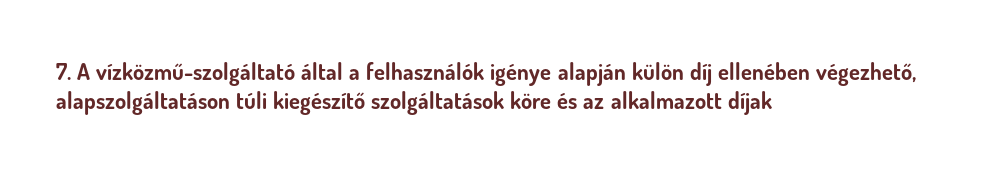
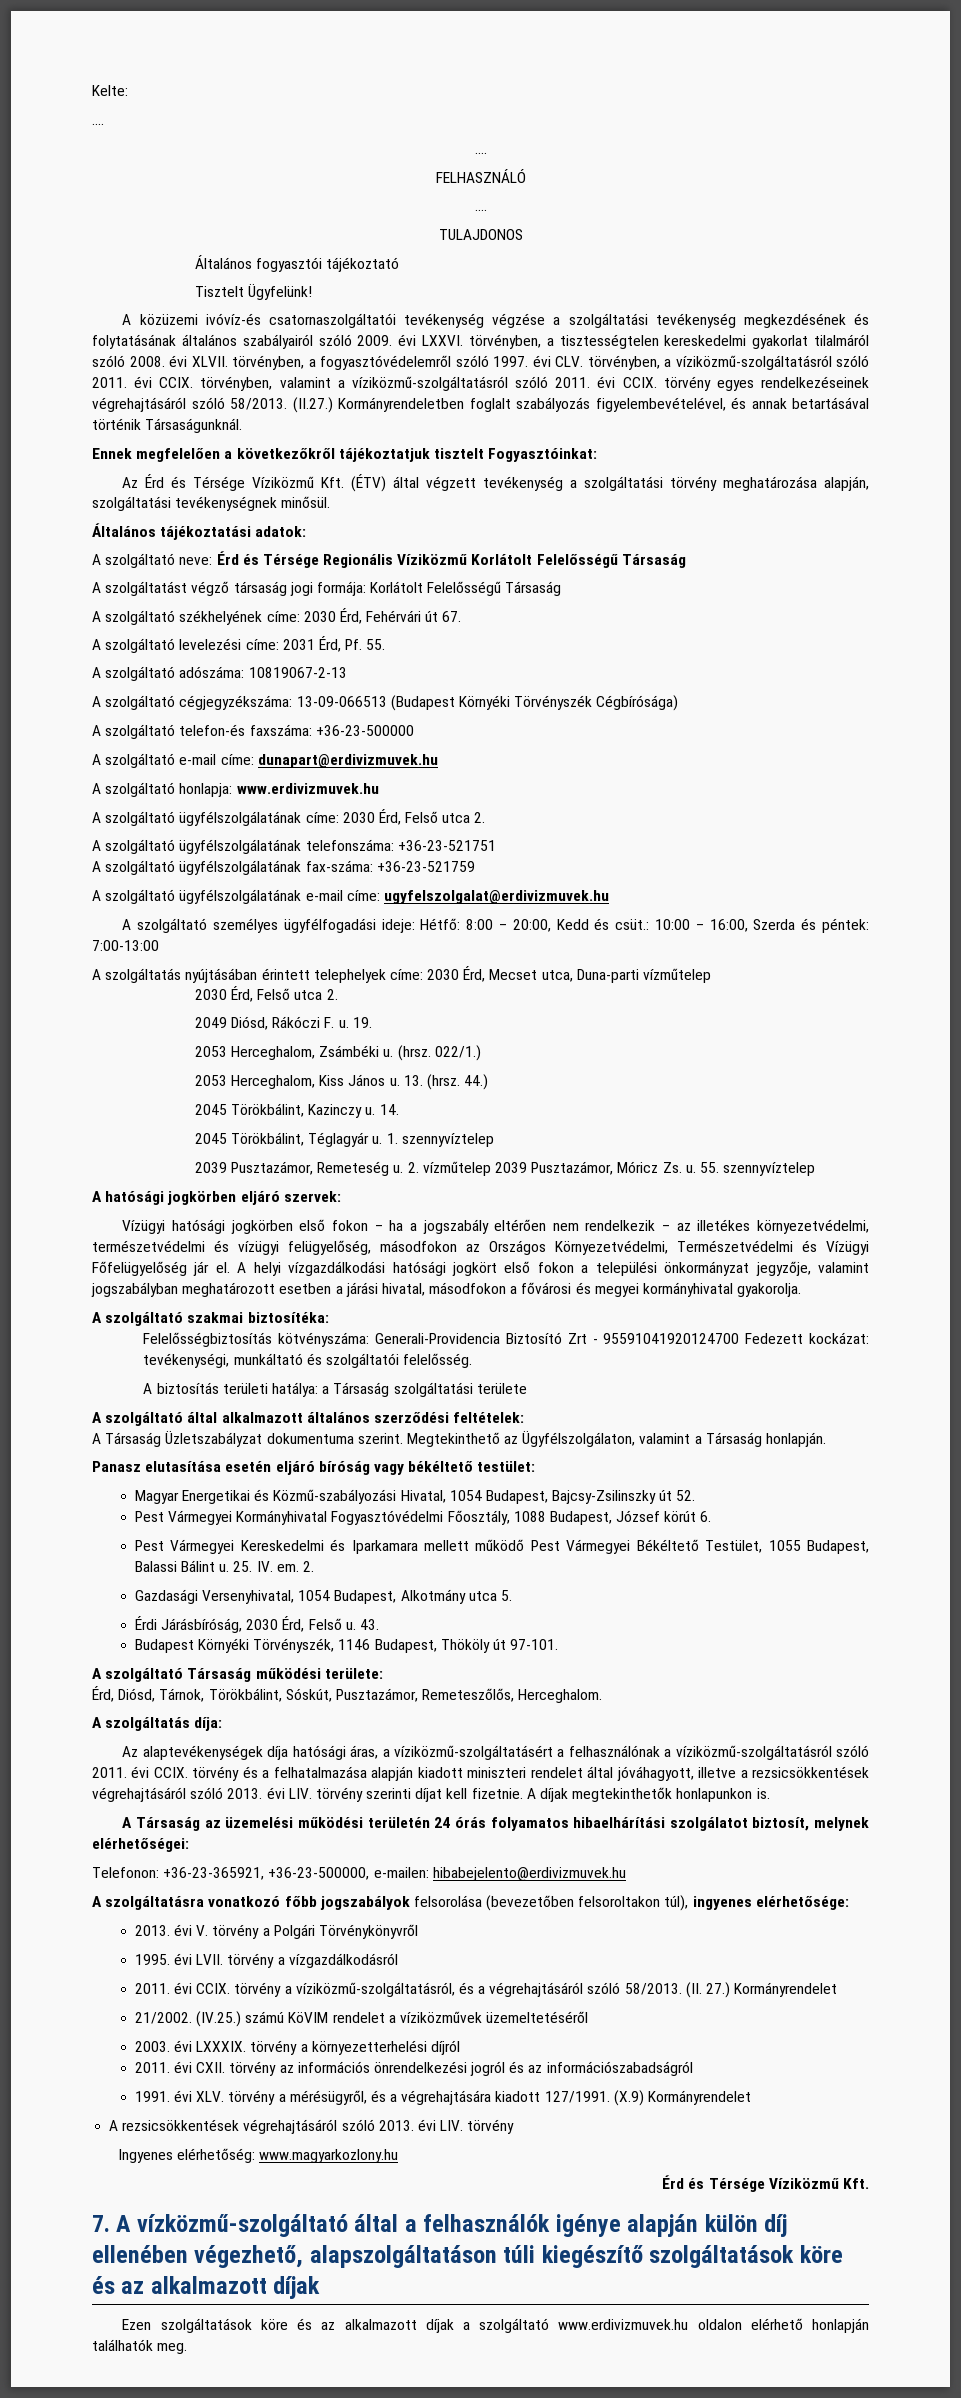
(56, 71) none -> [92,85,128,96] [92,123,104,125] [474,152,487,154] [435,169,526,183] [474,209,487,211] [438,229,523,240] [194,255,400,272] [194,283,313,300] [122,313,869,328] [92,334,869,349] [92,355,869,370] [92,376,870,391] [92,397,869,413] [92,418,243,433] [92,448,598,462] [122,474,869,492] [92,496,331,511] [92,523,307,540] [92,551,686,568] [92,581,562,596] [92,608,462,625] [92,636,386,653] [92,666,347,681] [92,695,679,711] [92,724,414,739] [92,753,438,768] [92,782,379,797] [92,809,486,826] [92,839,496,854] [92,860,475,875] [92,889,609,904] [122,918,870,933] [92,940,159,951] [92,966,712,983] [194,986,338,1002] [194,1016,372,1030] [194,1045,481,1061] [194,1074,489,1090] [194,1103,399,1118] [194,1132,494,1147] [194,1161,816,1176] [92,1191,341,1205] [122,1219,869,1234] [92,1240,869,1255] [92,1261,870,1276] [91,1282,802,1297] [92,1312,329,1326] [143,1332,870,1347] [143,1353,473,1368] [143,1382,527,1397] [92,1412,525,1426] [92,1430,827,1447] [92,1461,536,1475] [134,1489,696,1504] [134,1510,712,1525] [134,1539,869,1554] [134,1560,314,1572] [134,1589,512,1604] [134,1616,379,1633] [134,1638,559,1653] [92,1668,383,1682] [92,1686,603,1703] [92,1717,223,1731] [122,1745,869,1760] [92,1766,870,1781] [92,1787,770,1802] [122,1817,869,1831] [92,1838,189,1852] [92,1867,626,1881] [92,1895,849,1911] [134,1924,418,1939] [134,1953,398,1968] [134,1982,838,1998] [134,2011,589,2027] [134,2040,460,2055] [134,2061,693,2076] [134,2090,751,2106] [109,2119,515,2134] [117,2148,399,2163] [662,2175,869,2192] Kelte: // .... // .... // FELHASZNÁLÓ // .... // TULAJDONOS // Általános fogyasztói tájékoztató // Tisztelt Ügyfelünk! // A közüzemi ivóvíz-és csatornaszolgáltatói tevékenység végzése a szolgáltatási tevékenység megkezdésének és folytatásának általános szabályairól szóló 2009. évi LXXVI. törvényben, a tisztességtelen kereskedelmi gyakorlat tilalmáról szóló 2008. évi XLVII. törvényben, a fogyasztóvédelemről szóló 1997. évi CLV. törvényben, a víziközmű-szolgáltatásról szóló 2011. évi CCIX. törvényben, valamint a víziközmű-szolgáltatásról szóló 2011. évi CCIX. törvény egyes rendelkezéseinek végrehajtásáról szóló 58/2013. (II.27.) Kormányrendeletben foglalt szabályozás figyelembevételével, és annak betartásával történik Társaságunknál. // Ennek megfelelően a következőkről tájékoztatjuk tisztelt Fogyasztóinkat: // Az Érd és Térsége Víziközmű Kft. (ÉTV) által végzett tevékenység a szolgáltatási törvény meghatározása alapján, szolgáltatási tevékenységnek minősül. // Általános tájékoztatási adatok: // A szolgáltató neve: Érd és Térsége Regionális Víziközmű Korlátolt Felelősségű Társaság // A szolgáltatást végző társaság jogi formája: Korlátolt Felelősségű Társaság // A szolgáltató székhelyének címe: 2030 Érd, Fehérvári út 67. // A szolgáltató levelezési címe: 2031 Érd, Pf. 55. // A szolgáltató adószáma: 10819067-2-13 // A szolgáltató cégjegyzékszáma: 13-09-066513 (Budapest Környéki Törvényszék Cégbírósága) // A szolgáltató telefon-és faxszáma: +36-23-500000 // A szolgáltató e-mail címe: dunapart@erdivizmuvek.hu // A szolgáltató honlapja: www.erdivizmuvek.hu // A szolgáltató ügyfélszolgálatának címe: 2030 Érd, Felső utca 2. // A szolgáltató ügyfélszolgálatának telefonszáma: +36-23-521751 // A szolgáltató ügyfélszolgálatának fax-száma: +36-23-521759 // A szolgáltató ügyfélszolgálatának e-mail címe: ugyfelszolgalat@erdivizmuvek.hu // A szolgáltató személyes ügyfélfogadási ideje: Hétfő: 8:00 – 20:00, Kedd és csüt.: 10:00 – 16:00, Szerda és péntek: 7:00-13:00 // A szolgáltatás nyújtásában érintett telephelyek címe: 2030 Érd, Mecset utca, Duna-parti vízműtelep // 2030 Érd, Felső utca 2. // 2049 Diósd, Rákóczi F. u. 19. // 2053 Herceghalom, Zsámbéki u. (hrsz. 022/1.) // 2053 Herceghalom, Kiss János u. 13. (hrsz. 44.) // 2045 Törökbálint, Kazinczy u. 14. // 2045 Törökbálint, Téglagyár u. 1. szennyvíztelep // 2039 Pusztazámor, Remeteség u. 2. vízműtelep 2039 Pusztazámor, Móricz Zs. u. 55. szennyvíztelep // A hatósági jogkörben eljáró szervek: // Vízügyi hatósági jogkörben első fokon – ha a jogszabály eltérően nem rendelkezik – az illetékes környezetvédelmi, természetvédelmi és vízügyi felügyelőség, másodfokon az Országos Környezetvédelmi, Természetvédelmi és Vízügyi Főfelügyelőség jár el. A helyi vízgazdálkodási hatósági jogkört első fokon a települési önkormányzat jegyzője, valamint jogszabályban meghatározott esetben a járási hivatal, másodfokon a fővárosi és megyei kormányhivatal gyakorolja. // A szolgáltató szakmai biztosítéka: // Felelősségbiztosítás kötvényszáma: Generali-Providencia Biztosító Zrt - 95591041920124700 Fedezett kockázat: tevékenységi, munkáltató és szolgáltatói felelősség. // A biztosítás területi hatálya: a Társaság szolgáltatási területe // A szolgáltató által alkalmazott általános szerződési feltételek: // A Társaság Üzletszabályzat dokumentuma szerint. Megtekinthető az Ügyfélszolgálaton, valamint a Társaság honlapján. // Panasz elutasítása esetén eljáró bíróság vagy békéltető testület: // Magyar Energetikai és Közmű-szabályozási Hivatal, 1054 Budapest, Bajcsy-Zsilinszky út 52. // Pest Vármegyei Kormányhivatal Fogyasztóvédelmi Főosztály, 1088 Budapest, József körút 6. // Pest Vármegyei Kereskedelmi és Iparkamara mellett működő Pest Vármegyei Békéltető Testület, 1055 Budapest, Balassi Bálint u. 25. IV. em. 2. // Gazdasági Versenyhivatal, 1054 Budapest, Alkotmány utca 5. // Érdi Járásbíróság, 2030 Érd, Felső u. 43. // Budapest Környéki Törvényszék, 1146 Budapest, Thököly út 97-101. // A szolgáltató Társaság működési területe: // Érd, Diósd, Tárnok, Törökbálint, Sóskút, Pusztazámor, Remeteszőlős, Herceghalom. // A szolgáltatás díja: // Az alaptevékenységek díja hatósági áras, a víziközmű-szolgáltatásért a felhasználónak a víziközmű-szolgáltatásról szóló 2011. évi CCIX. törvény és a felhatalmazása alapján kiadott miniszteri rendelet által jóváhagyott, illetve a rezsicsökkentések végrehajtásáról szóló 2013. évi LIV. törvény szerinti díjat kell fizetnie. A díjak megtekinthetők honlapunkon is. // A Társaság az üzemelési működési területén 24 órás folyamatos hibaelhárítási szolgálatot biztosít, melynek elérhetőségei: // Telefonon: +36-23-365921, +36-23-500000, e-mailen: hibabejelento@erdivizmuvek.hu // A szolgáltatásra vonatkozó főbb jogszabályok felsorolása (bevezetőben felsoroltakon túl), ingyenes elérhetősége: // 2013. évi V. törvény a Polgári Törvénykönyvről // 1995. évi LVII. törvény a vízgazdálkodásról // 2011. évi CCIX. törvény a víziközmű-szolgáltatásról, és a végrehajtásáról szóló 58/2013. (II. 27.) Kormányrendelet // 21/2002. (IV.25.) számú KöVIM rendelet a víziközművek üzemeltetéséről // 2003. évi LXXXIX. törvény a környezetterhelési díjról // 2011. évi CXII. törvény az információs önrendelkezési jogról és az információszabadságról // 1991. évi XLV. törvény a mérésügyről, és a végrehajtására kiadott 127/1991. (X.9) Kormányrendelet // A rezsicsökkentések végrehajtásáról szóló 2013. évi LIV. törvény // Ingyenes elérhetőség: www.magyarkozlony.hu // Érd és Térsége Víziközmű Kft. //
(772, 103) none -> [122,2318,869,2333] [92,2339,188,2354] // Ezen szolgáltatások köre és az alkalmazott díjak a szolgáltató www.erdivizmuvek.hu oldalon elérhető honlapján találhatók meg.

